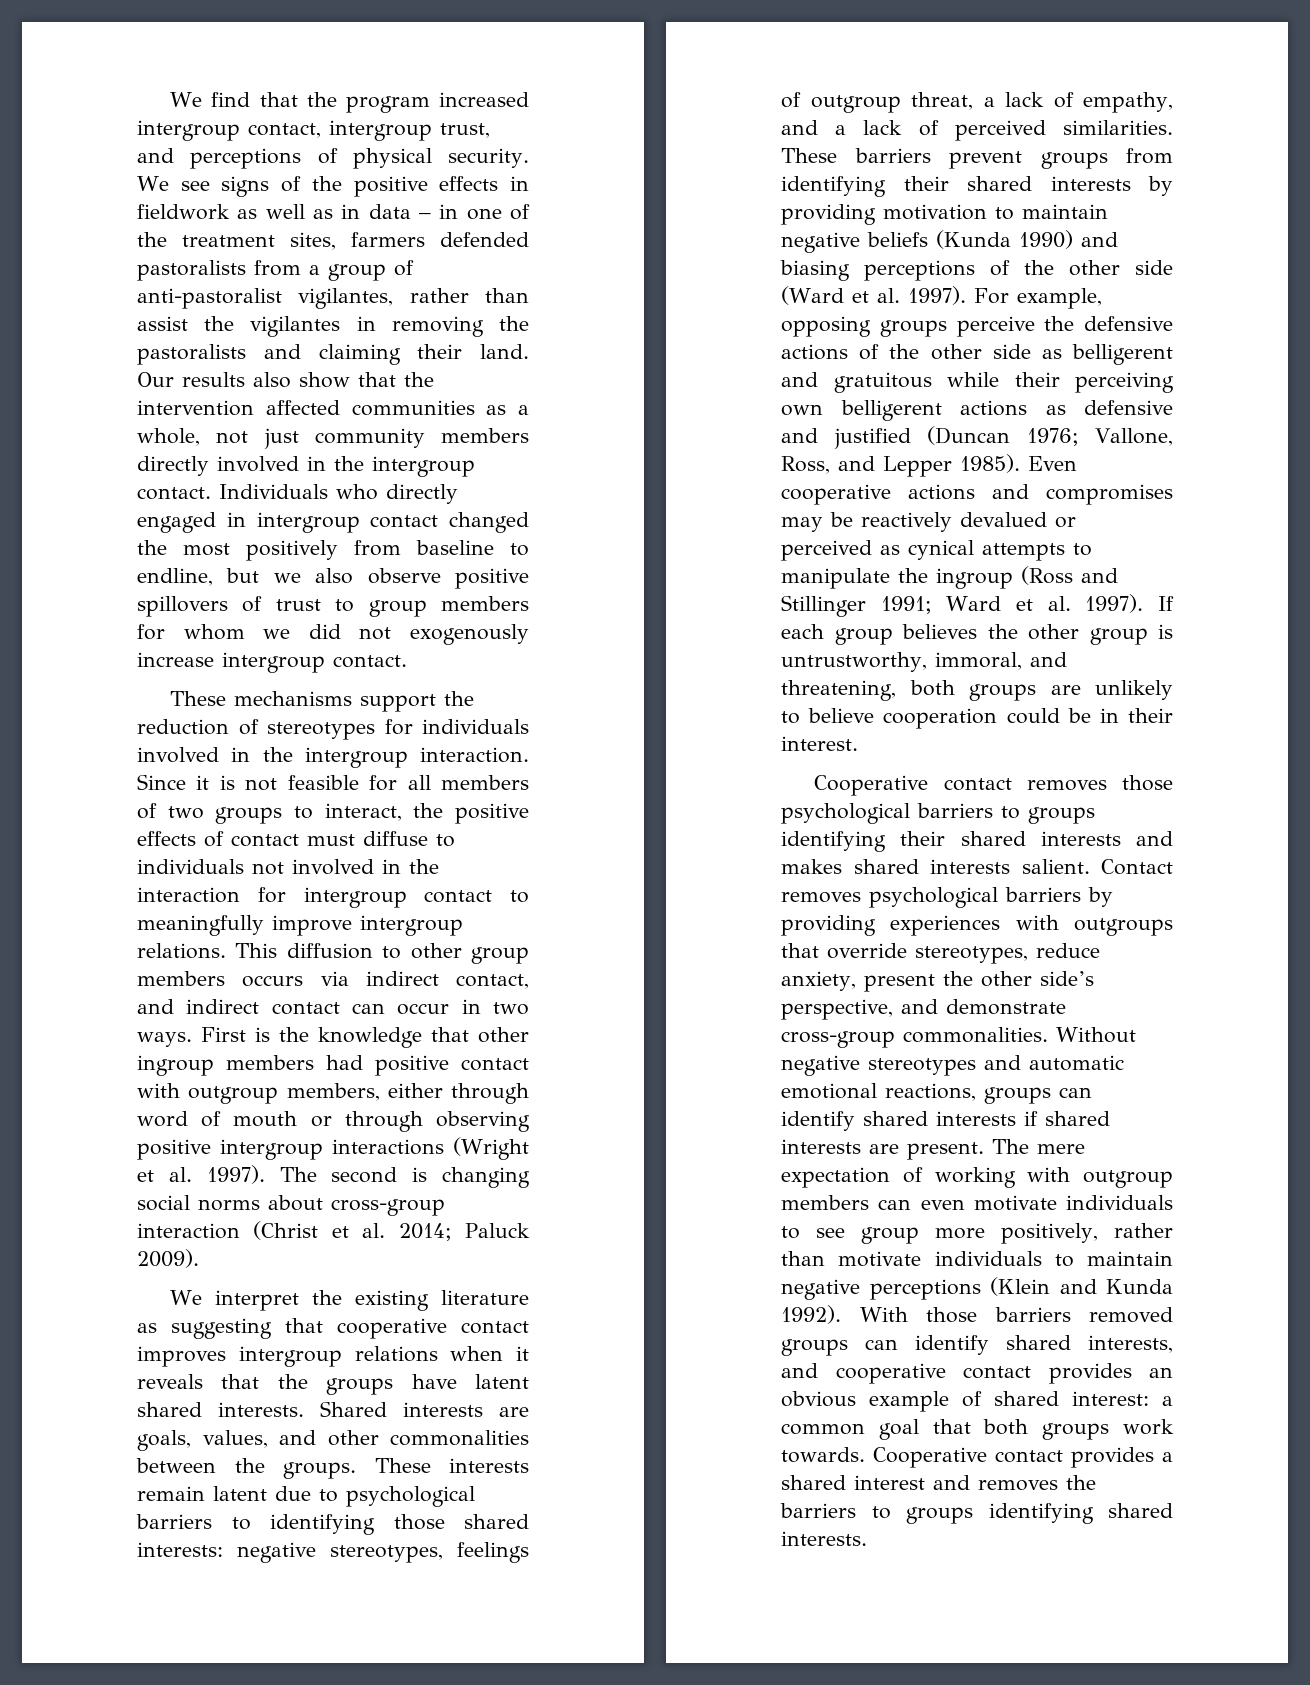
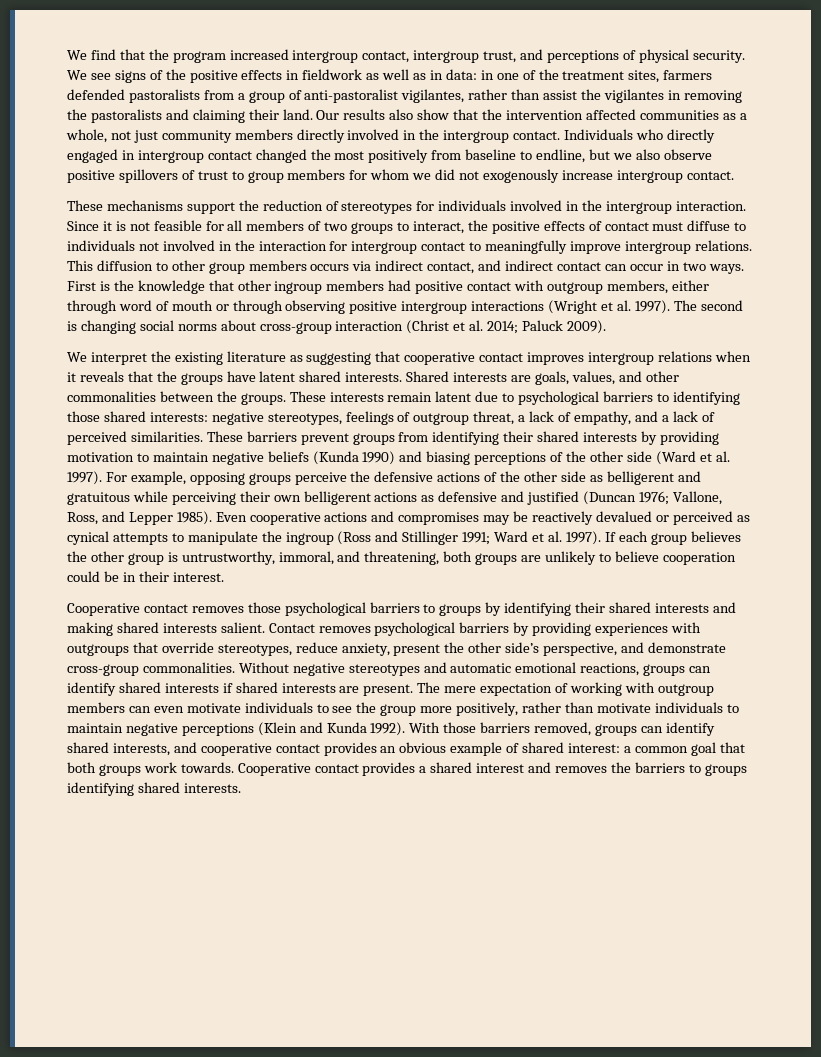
[368,204,431,219] data – -> [445,69,477,80] data:
[1014,372,1174,393] their perceiving -> [171,491,270,505] perceiving their
(1095, 815) none -> [485,602,502,616] by
[781,859,842,874] makes -> [67,622,113,636] making
(846, 1233) none -> [356,702,377,713] the
[1089,1307,1173,1323] removed -> [534,722,592,736] removed,

